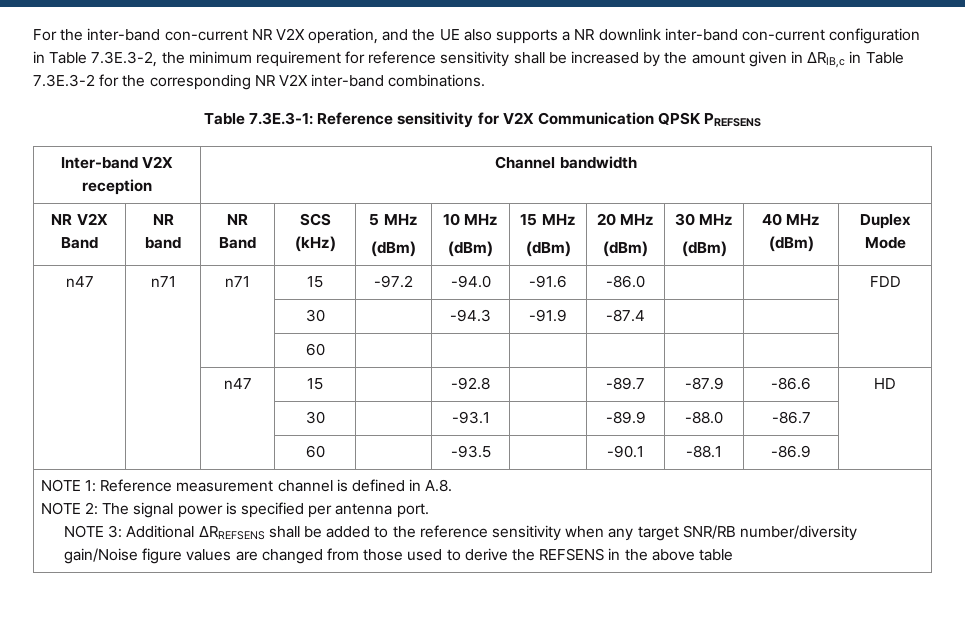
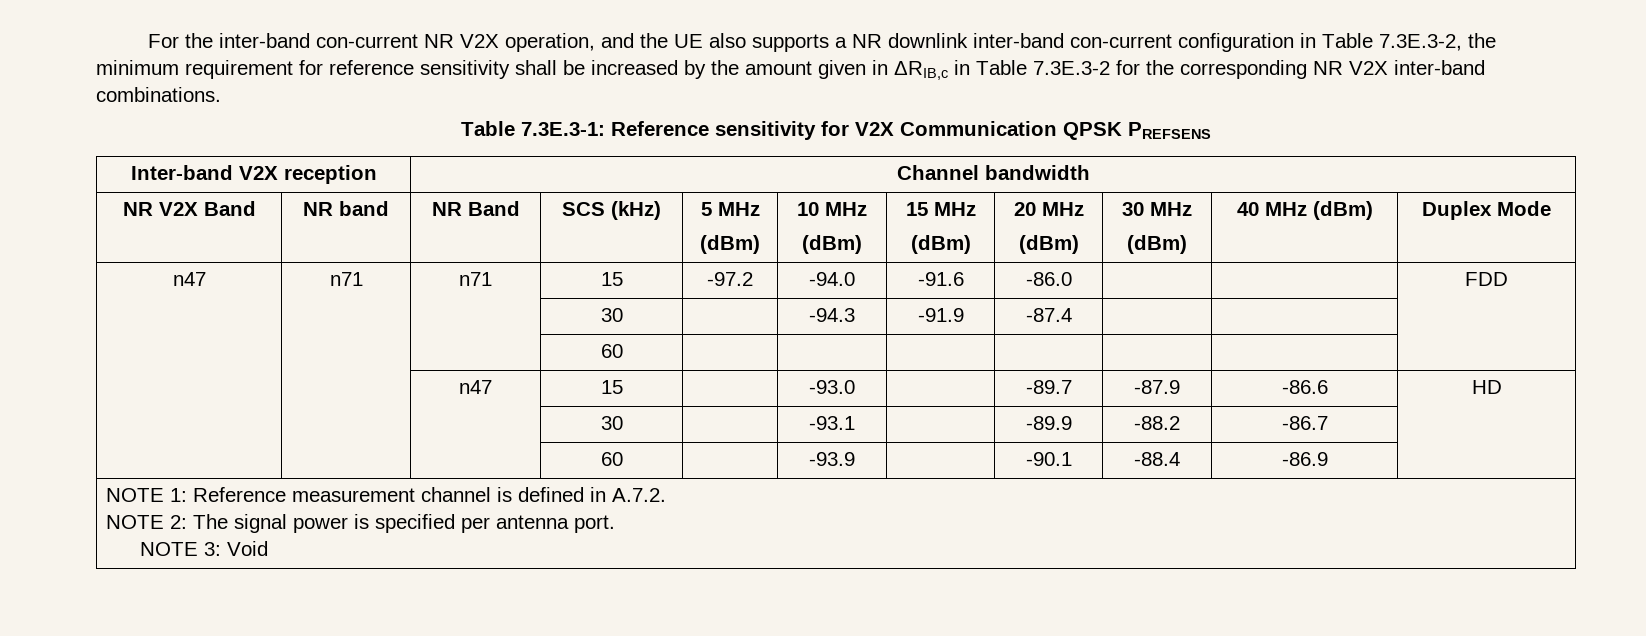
[451,377,490,390] -92.8 -> [809,380,856,394] -93.0
[685,411,723,424] -88.0 -> [1134,416,1180,430] -88.2
[450,445,491,458] -93.5 -> [809,452,856,466] -93.9
[686,445,722,458] -88.1 -> [1134,452,1180,466] -88.4
[425,479,453,492] A.8. -> [612,488,667,502] A.7.2.
[126,525,857,541] [64,548,733,564] Additional ΔRREFSENS shall be added to the reference sensitivity when any target SNR/RB number/diversity gain/Noise figure values are changed from those used to derive the REFSENS in the above table -> [227,541,269,556] Void

